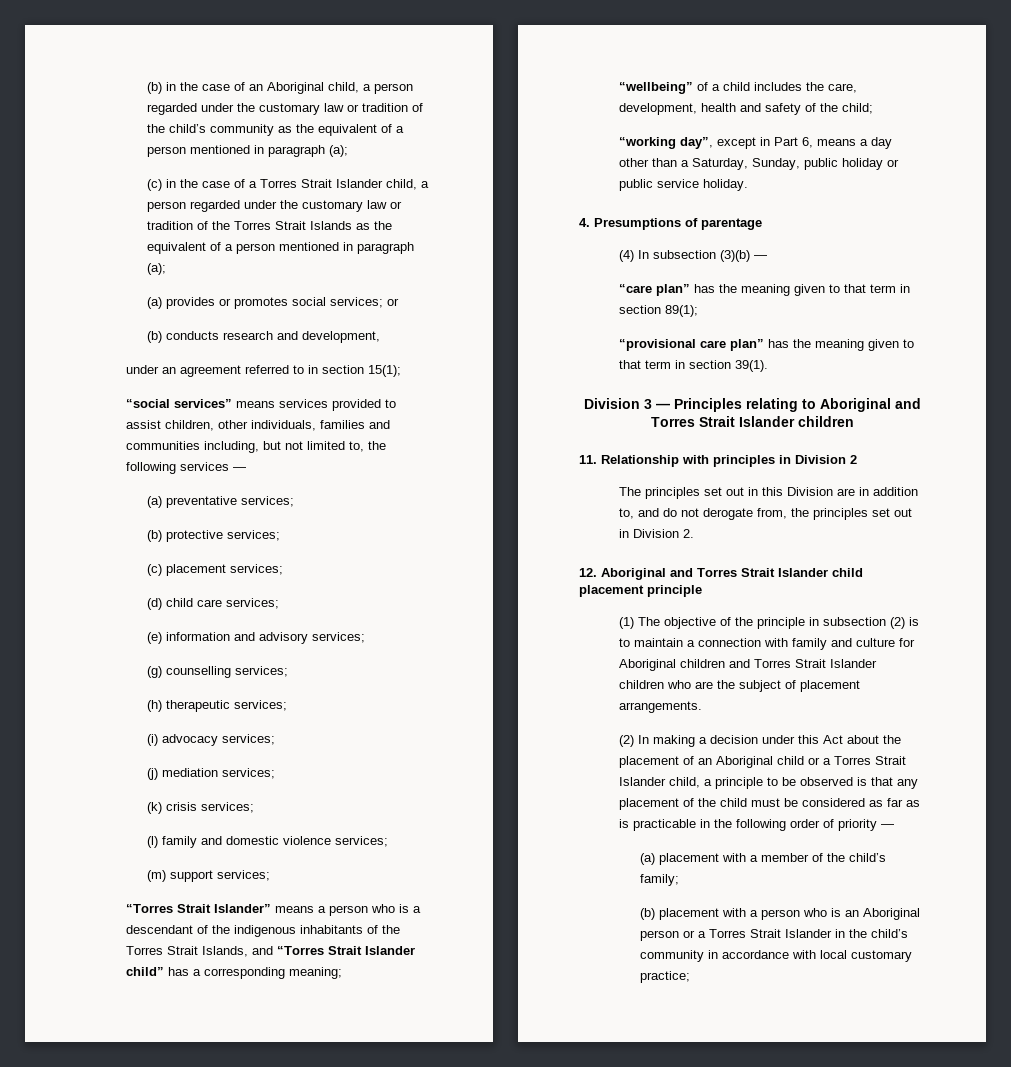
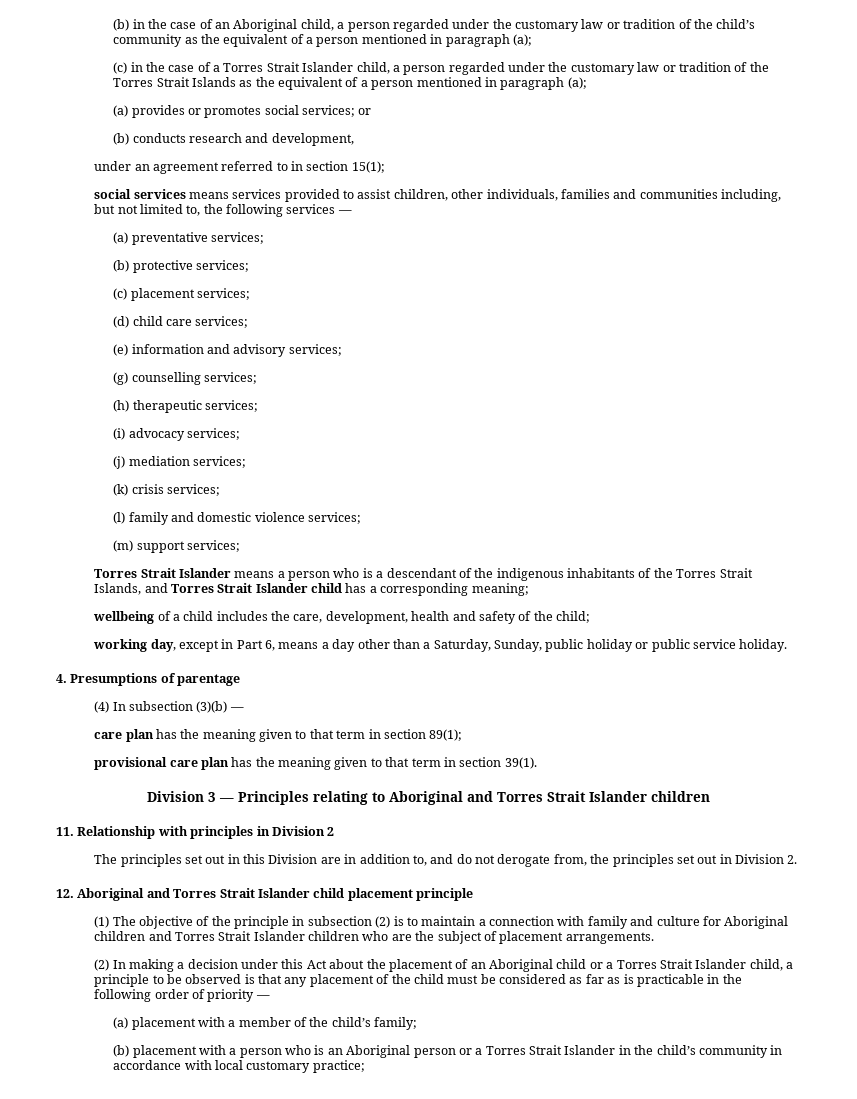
[126,399,233,408] “social services” -> [94,189,186,199] social services
[126,904,272,913] “Torres Strait Islander” -> [94,568,231,578] Torres Strait Islander
[277,946,416,955] [126,967,165,976] “Torres Strait Islander child” -> [170,583,343,593] Torres Strait Islander child
[619,82,694,94] “wellbeing” -> [93,611,155,624] wellbeing
[619,137,714,149] “working day”, -> [93,639,176,652] working day,
[619,284,691,296] “care plan” -> [94,729,154,742] care plan
[619,339,765,351] “provisional care plan” -> [94,757,229,770] provisional care plan

